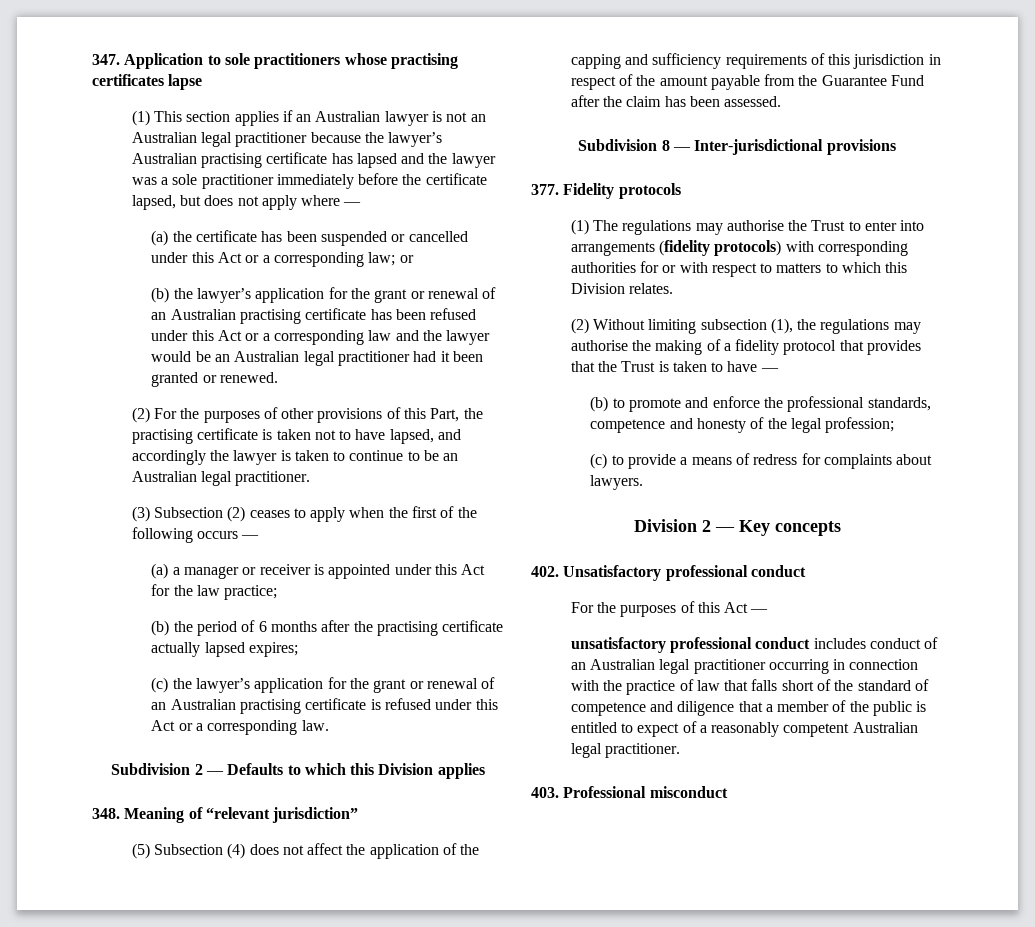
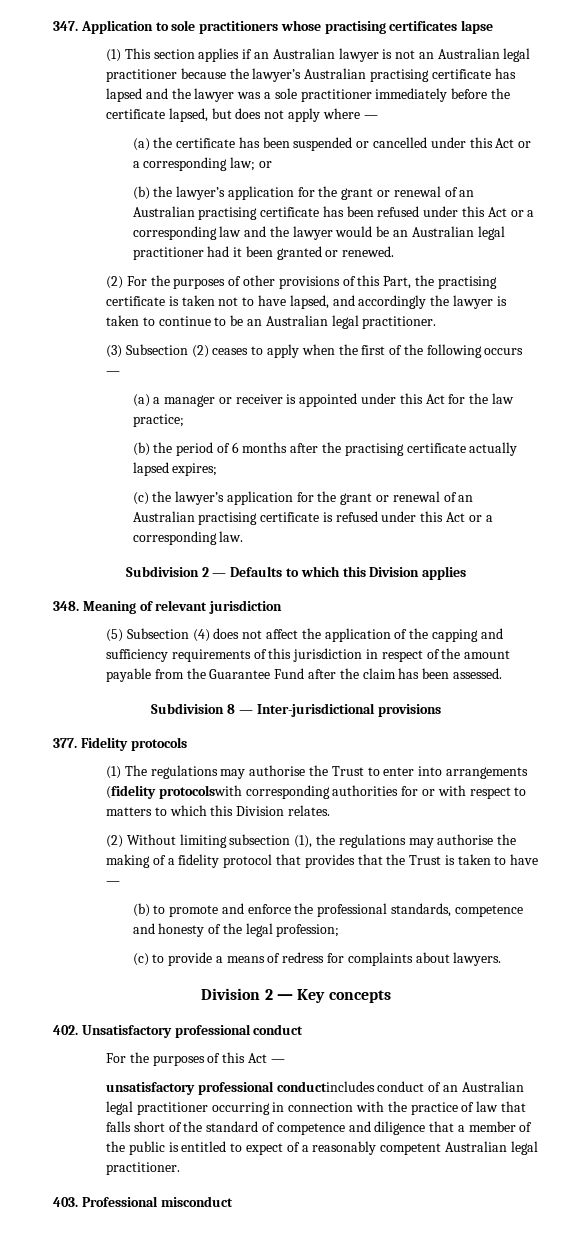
[205,807,359,823] “relevant jurisdiction” -> [155,600,283,614] relevant jurisdiction
[714,240,814,256] protocols) with -> [158,785,242,799] protocolswith
[755,637,866,649] conduct includes -> [276,1081,375,1092] conductincludes

